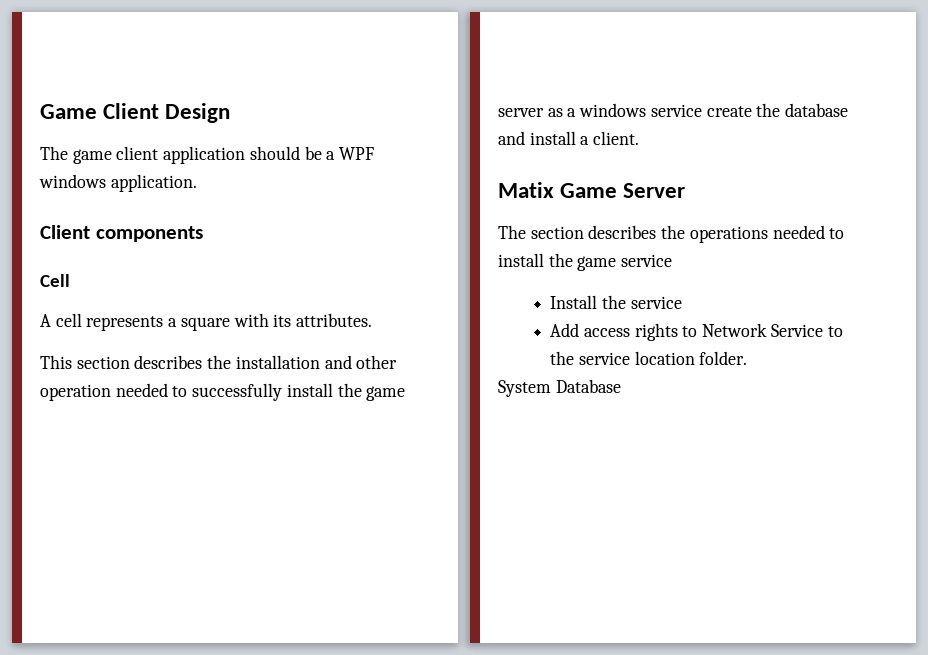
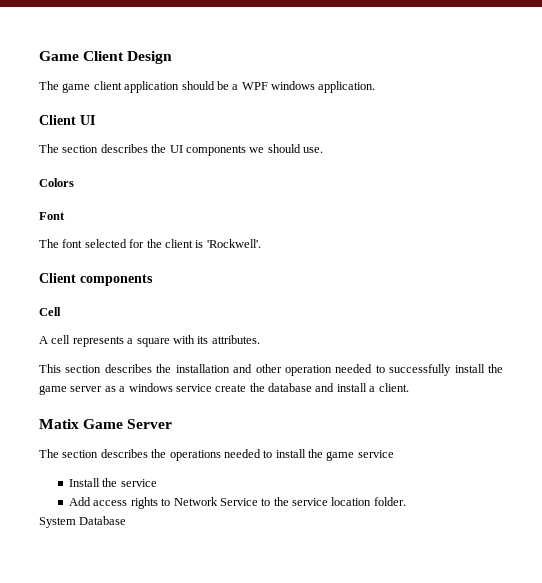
(197, 183) none -> [39,115,95,125] [39,144,323,156] [39,178,74,187] [39,212,65,220] [39,239,261,248] // Client UI // The section describes the UI components we should use. // Colors // Font // The font selected for the client is 'Rockwell'.

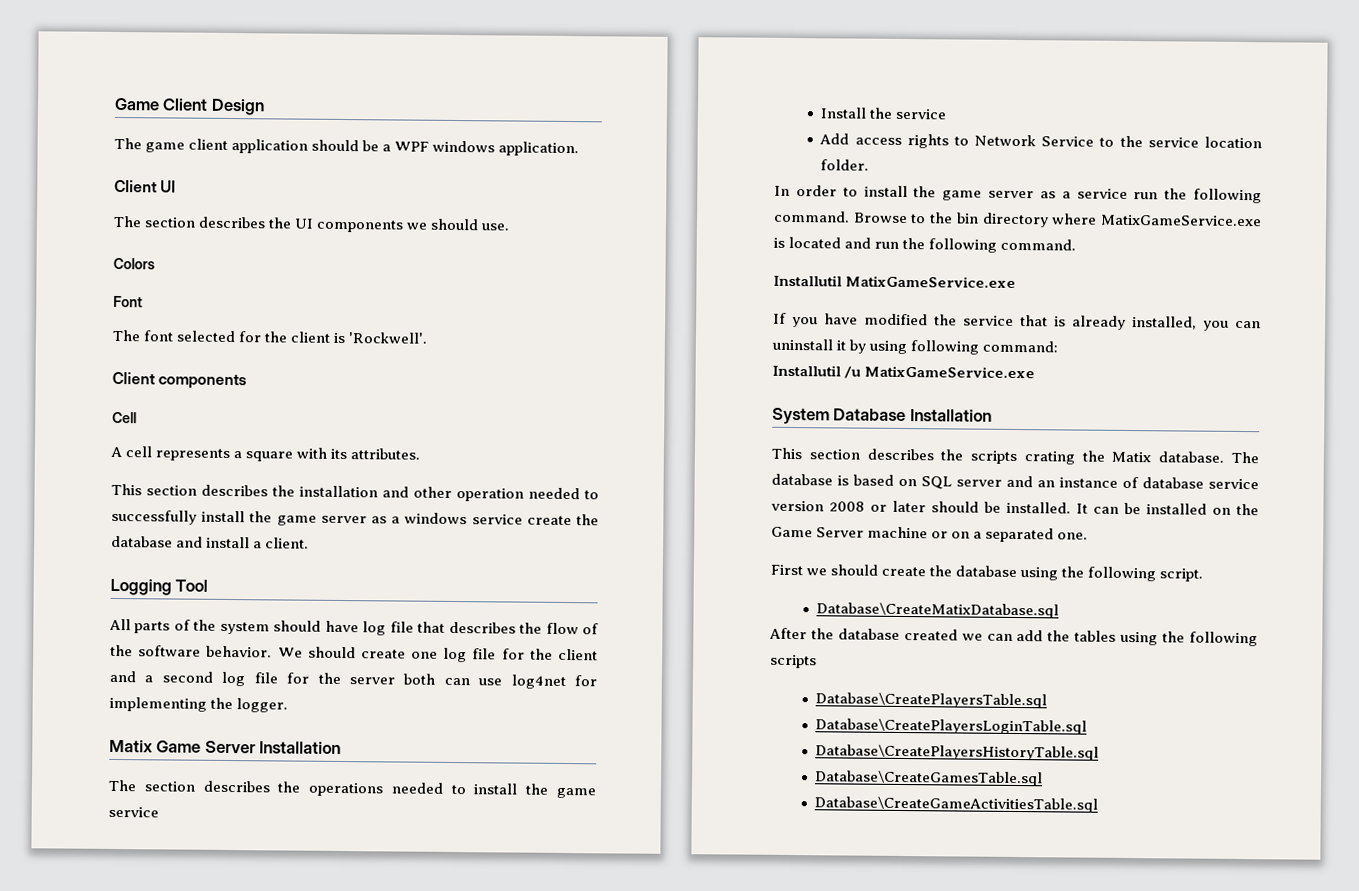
(409, 387) none -> [110,578,209,596] [109,618,599,636] [110,644,598,663] [109,670,597,689] [109,696,289,713] // Logging Tool // All parts of the system should have log file that describes the flow of the software behavior. We should create one log file for the client and a second log file for the server both can use log4net for implementing the logger.
(173, 424) none -> [259,741,342,755] Installation
[39,516,127,528] System Database -> [774,185,1262,204] [773,210,1262,228] [773,236,1077,253] [773,274,1017,288] [773,312,1261,331] [772,338,1059,355] [772,364,1036,379] [772,407,992,425] [771,447,1259,465] [771,473,1259,490] [771,500,1259,516] [771,526,1089,543] [770,564,1204,582] [816,602,1060,619] [769,627,1258,647] [770,654,817,669] [815,692,1048,709] [815,718,1088,735] [815,744,1100,761] [814,770,1044,787] [814,796,1099,813] In order to install the game server as a service run the following command. Browse to the bin directory where MatixGameService.exe is located and run the following command. // Installutil MatixGameService.exe // If you have modified the service that is already installed, you can uninstall it by using following command: // Installutil /u MatixGameService.exe // System Database Installation // This section describes the scripts crating the Matix database. The database is based on SQL server and an instance of database service version 2008 or later should be installed. It can be installed on the Game Server machine or on a separated one. // First we should create the database using the following script. // Database\CreateMatixDatabase.sql // After the database created we can add the tables using the following scripts // Database\CreatePlayersTable.sql // Database\CreatePlayersLoginTable.sql // Database\CreatePlayersHistoryTable.sql // Database\CreateGamesTable.sql // Database\CreateGameActivitiesTable.sql

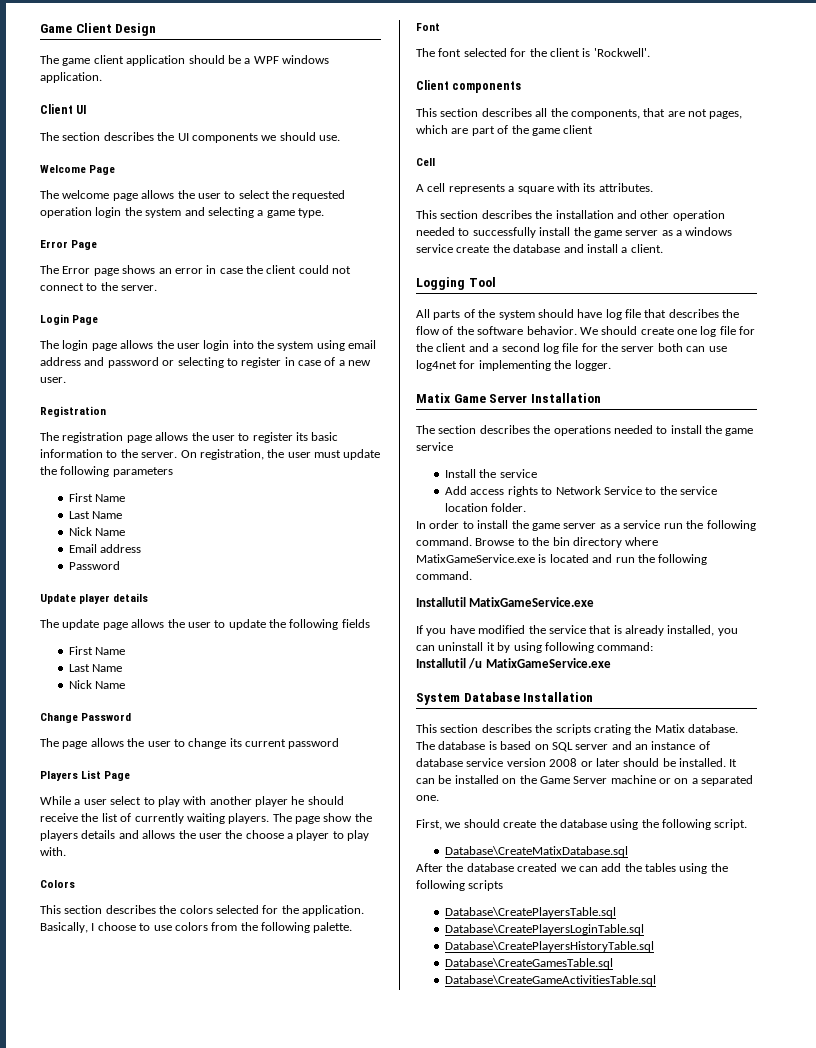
[113,257,155,270] Colors -> [40,165,116,175] [40,190,346,201] [40,207,324,218] [40,240,98,250] [40,265,352,276] [40,282,158,291] [40,314,99,325] [40,340,377,351] [40,357,372,368] [40,377,66,383] [40,406,106,417] [40,432,339,443] [40,449,381,460] [40,466,173,477] [69,493,126,502] [69,511,123,519] [69,527,126,536] [69,544,142,553] [69,561,121,570] [40,593,149,604] [40,619,370,630] [69,646,126,655] [69,664,123,672] [69,680,126,689] [40,713,132,723] [40,738,340,749] [40,770,131,781] [40,796,344,807] [40,813,372,824] [40,830,370,841] [40,847,66,856] [40,880,75,888] [40,905,364,916] [40,922,353,933] Welcome Page // The welcome page allows the user to select the requested operation login the system and selecting a game type. // Error Page // The Error page shows an error in case the client could not connect to the server. // Login Page // The login page allows the user login into the system using email address and password or selecting to register in case of a new user. // Registration // The registration page allows the user to register its basic information to the server. On registration, the user must update the following parameters // First Name // Last Name // Nick Name // Email address // Password // Update player details // The update page allows the user to update the following fields // First Name // Last Name // Nick Name // Change Password // The page allows the user to change its current password // Players List Page // While a user select to play with another player he should receive the list of currently waiting players. The page show the players details and allows the user the choose a player to play with. // Colors // This section describes the colors selected for the application. Basically, I choose to use colors from the following palette.
(248, 381) none -> [416,108,743,119] [416,125,594,136] // This section describes all the components, that are not pages, which are part of the game client
[770,564,803,576] First -> [416,819,442,830] First,

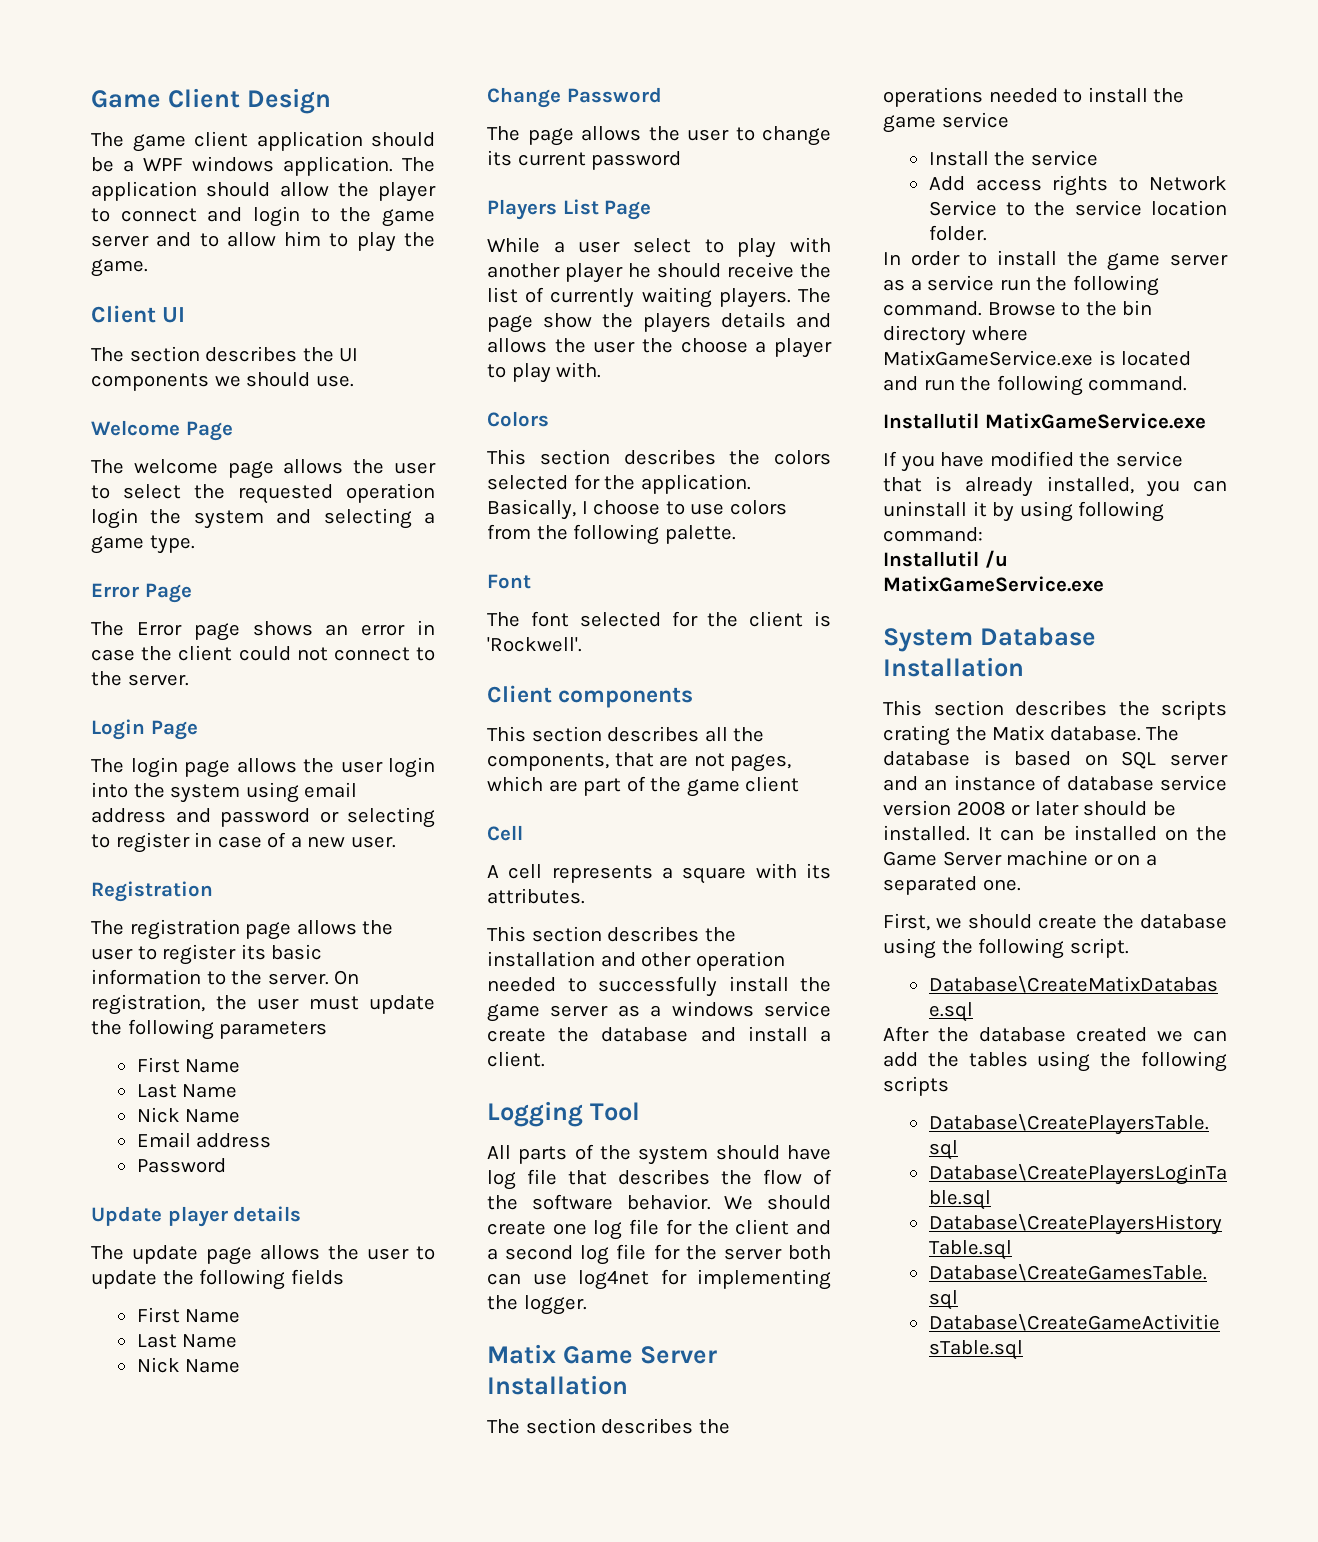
(102, 77) none -> [402,157,435,172] [91,181,436,202] [91,206,436,227] [91,231,435,252] [91,259,148,277] The application should allow the player to connect and login to the game server and to allow him to play the game.

